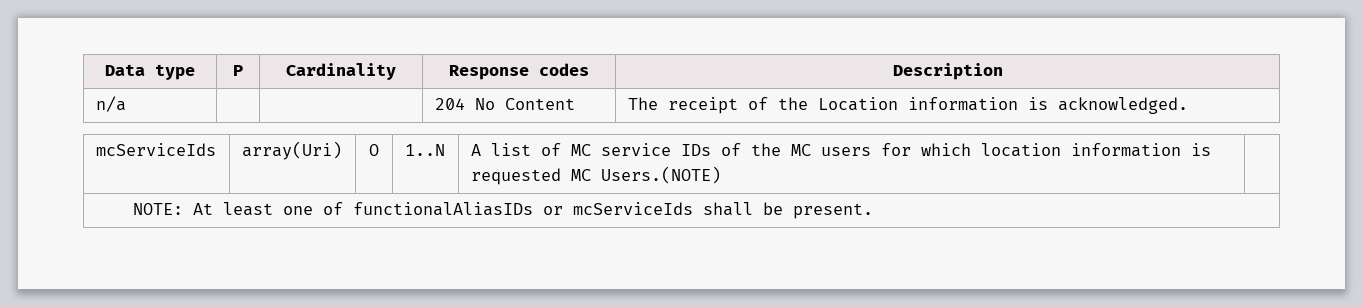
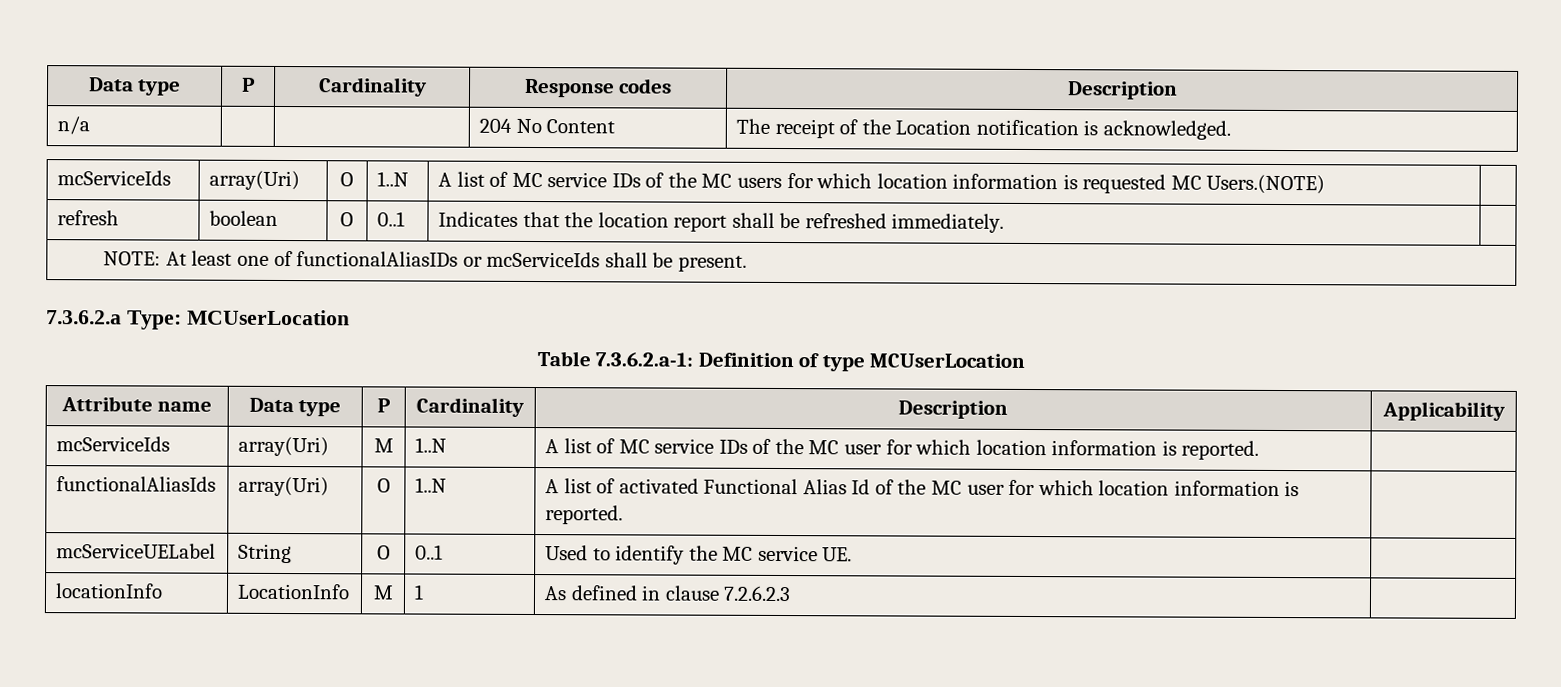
[907,97,1018,111] information -> [975,119,1079,136] notification
(721, 175) none -> [57,210,120,226] [209,210,279,226] [340,212,354,227] [377,211,406,227] [438,211,1005,233] // refresh | boolean | O | 0..1 | Indicates that the location report shall be refreshed immediately. |
(873, 211) none -> [46,309,350,330] [536,351,1026,372] [60,396,213,412] [248,397,342,417] [377,398,391,413] [416,397,524,417] [898,400,1008,419] [1381,401,1505,421] [56,436,171,452] [238,436,330,457] [373,438,394,453] [415,437,448,453] [545,438,1260,460] [56,476,217,492] [238,476,330,497] [376,478,391,493] [415,477,448,493] [545,478,1300,497] [545,505,624,525] [56,543,217,559] [238,543,293,564] [376,545,391,560] [415,544,444,560] [545,545,853,565] [55,583,164,599] [237,583,351,600] [372,585,394,600] [414,584,425,600] [544,585,792,602] // 7.3.6.2.a Type: MCUserLocation // Table 7.3.6.2.a-1: Definition of type MCUserLocation // Attribute name | Data type | P | Cardinality | Description | Applicability // mcServiceIds | array(Uri) | M | 1..N | A list of MC service IDs of the MC user for which location information is reported. | // functionalAliasIds | array(Uri) | O | 1..N | A list of activated Functional Alias Id of the MC user for which location information is reported. | // mcServiceUELabel | String | O | 0..1 | Used to identify the MC service UE. | // locationInfo | LocationInfo | M | 1 | As defined in clause 7.2.6.2.3 |

